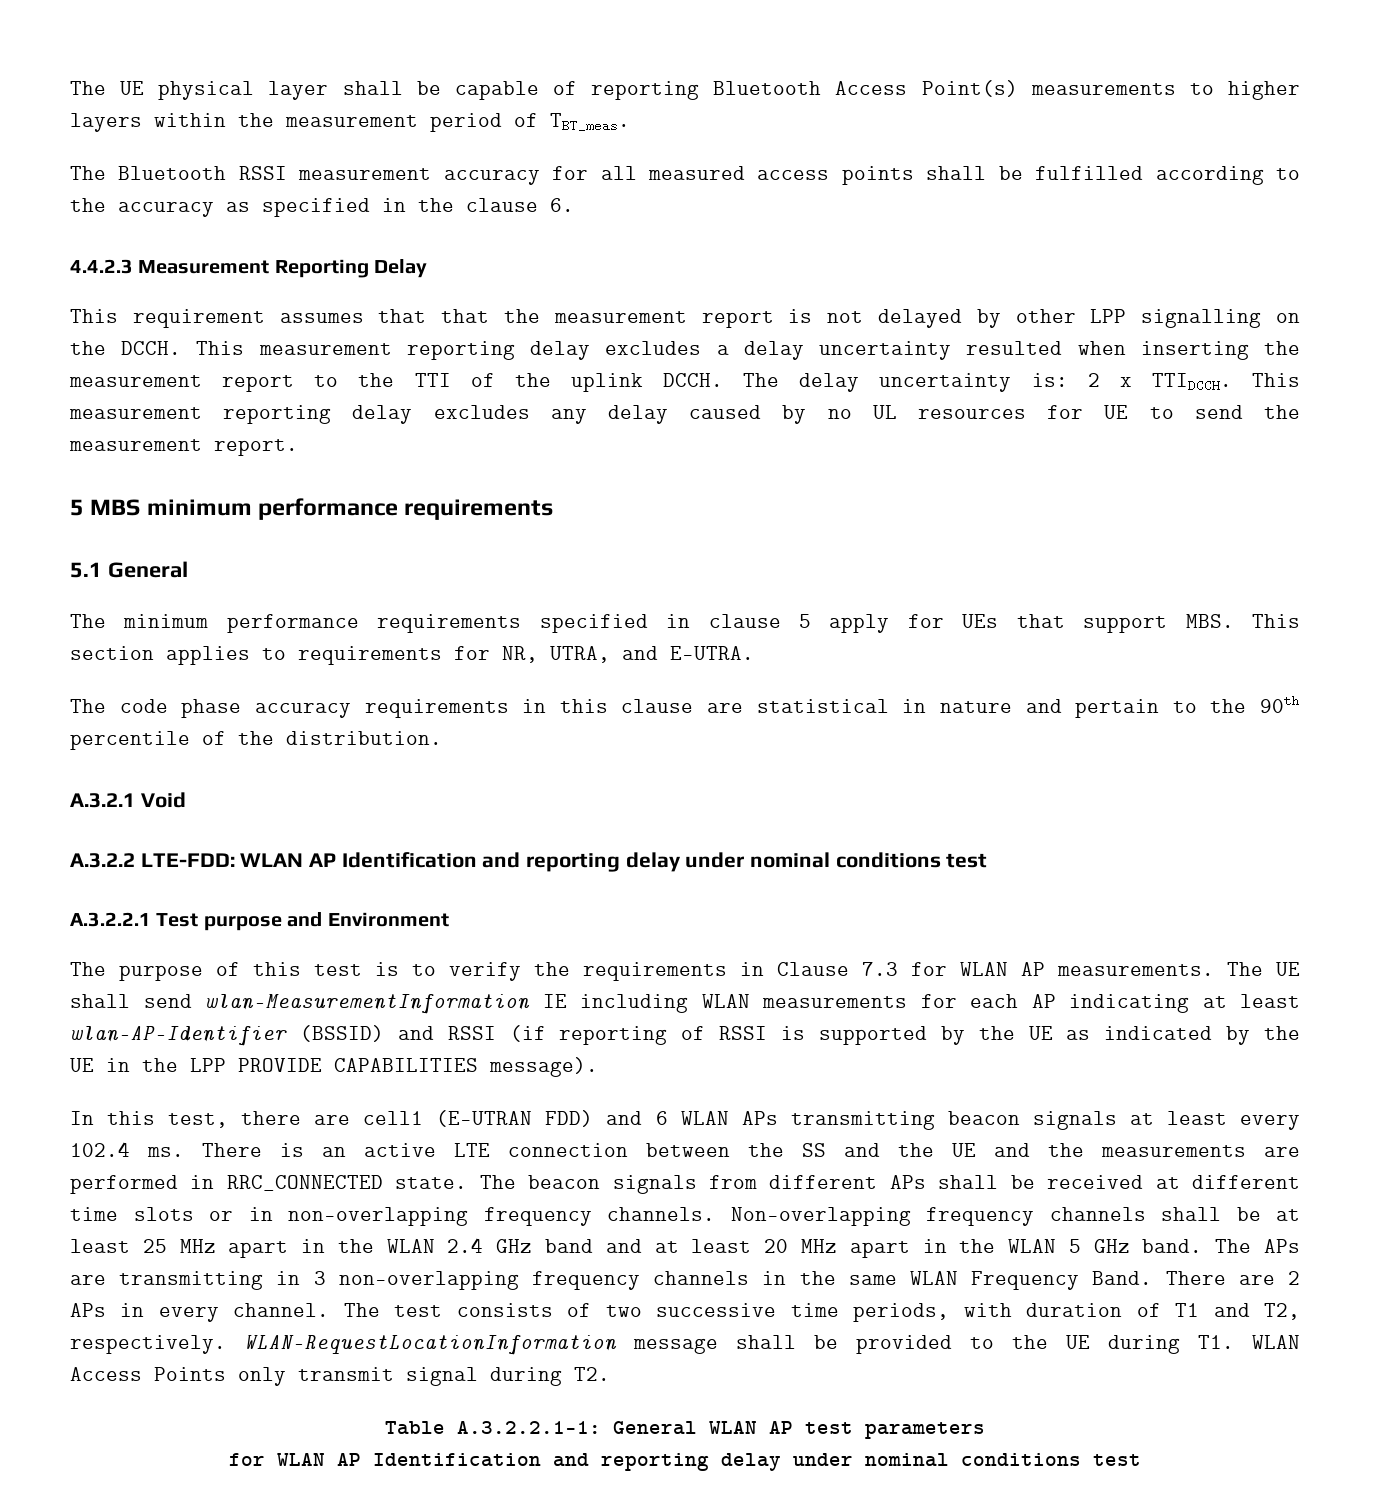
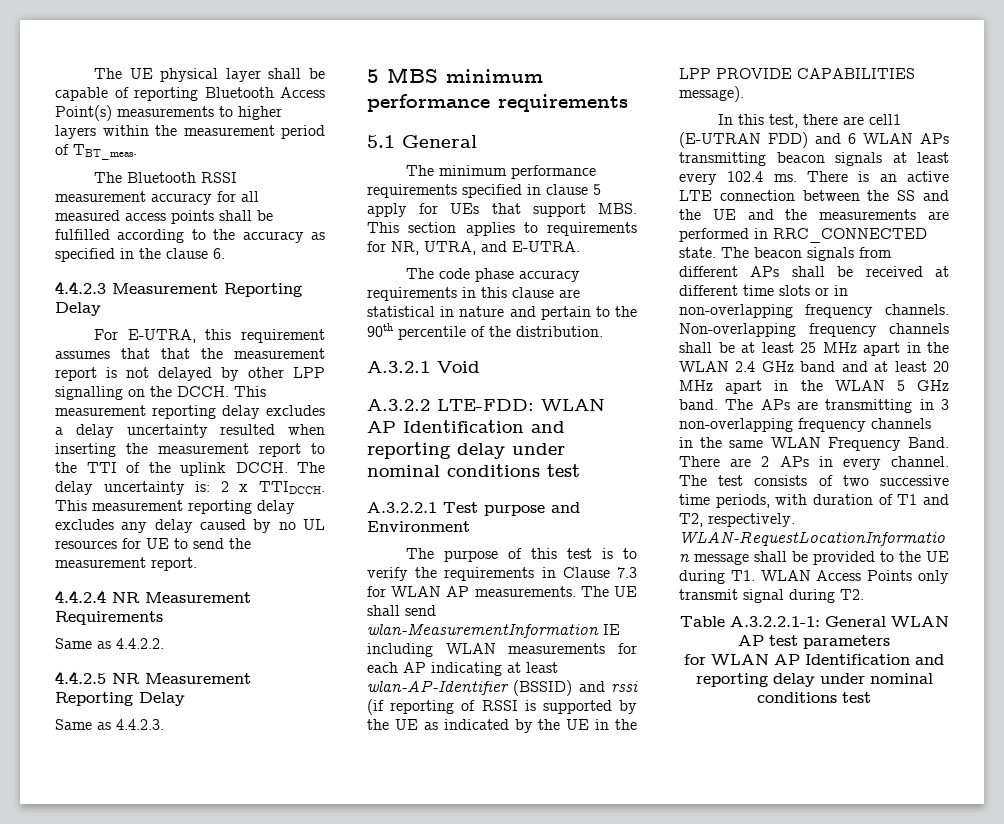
[70,309,118,323] This -> [94,329,232,343] For E-UTRA, this
(298, 447) none -> [55,590,251,603] [55,611,163,625] [55,638,164,649] [55,671,251,684] [55,692,185,706] [55,719,164,730] // 4.4.2.4 NR Measurement Requirements // Same as 4.4.2.2. // 4.4.2.5 NR Measurement Reporting Delay // Same as 4.4.2.3.
[447,1026,496,1040] RSSI -> [611,681,638,692] rssi

